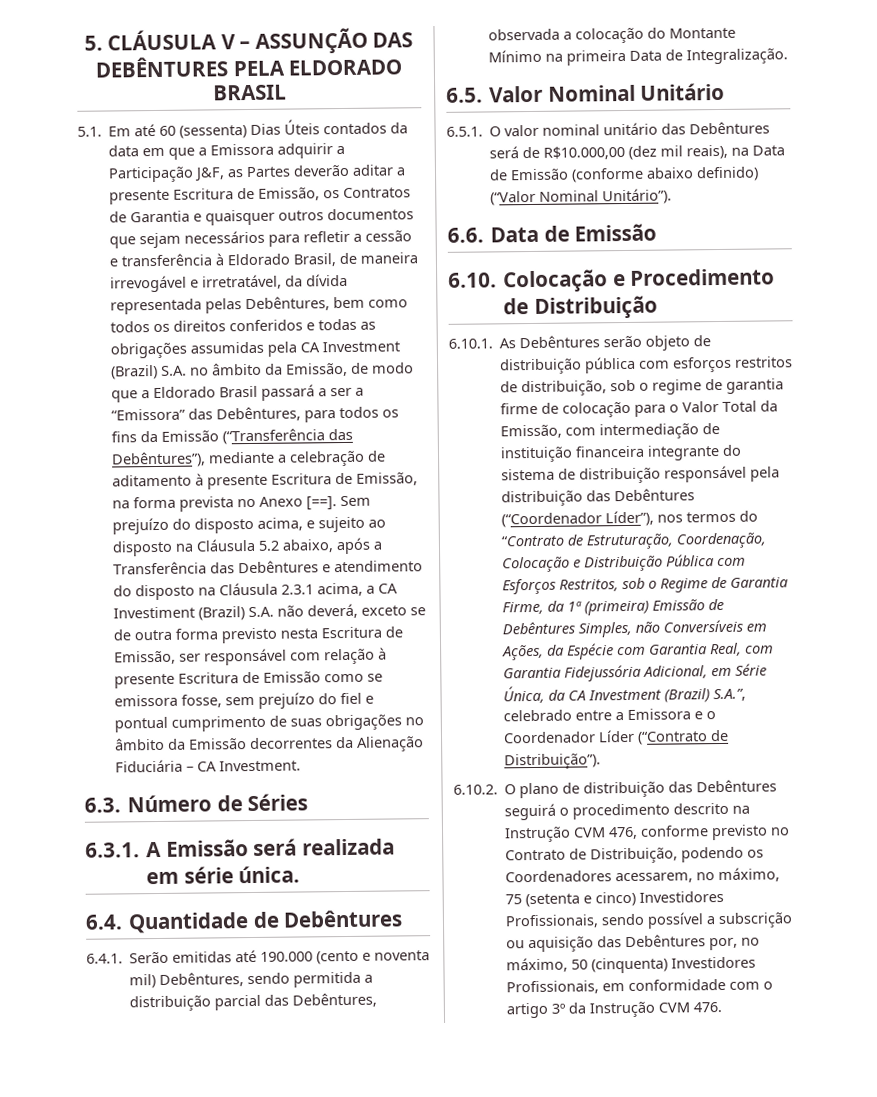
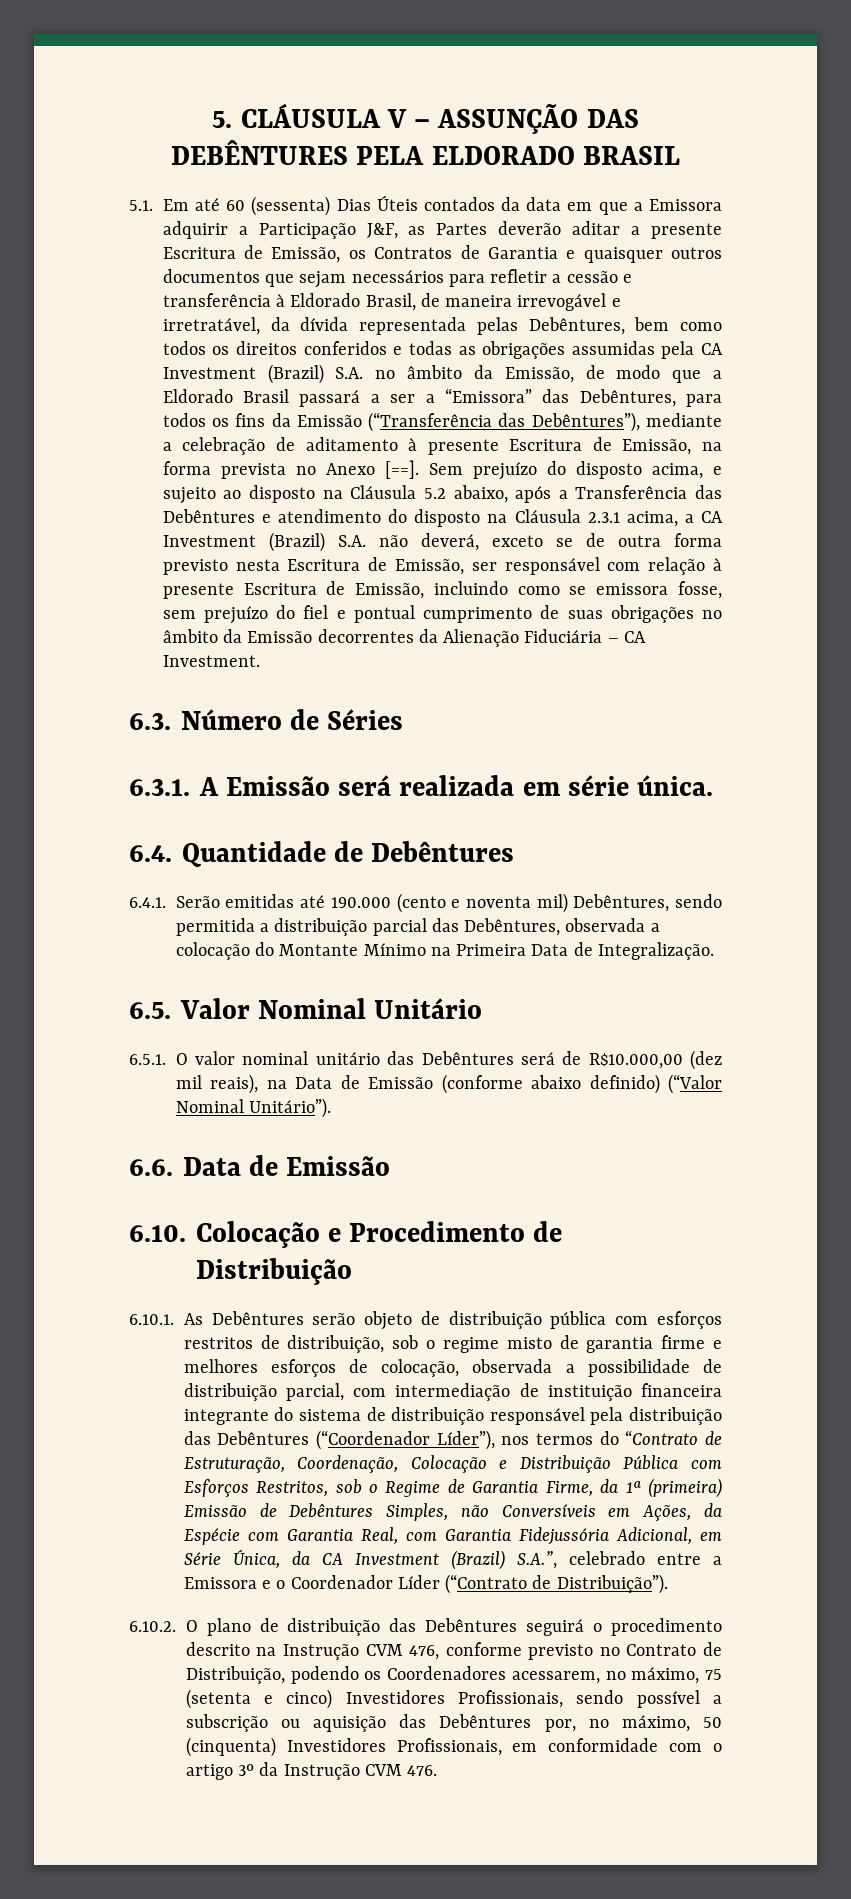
[113,606,196,619] Investiment -> [162,535,256,547] Investment
[263,671,322,683] Emissão -> [355,581,508,599] Emissão, incluindo
[566,49,627,66] primeira -> [456,944,527,956] Primeira
(703, 387) none -> [506,1337,552,1349] misto
[541,400,779,418] [500,424,563,439] de colocação para o Valor Total da Emissão, -> [713,1340,722,1349] [183,1359,722,1377] [183,1383,344,1401] e melhores esforços de colocação, observada a possibilidade de distribuição parcial,

